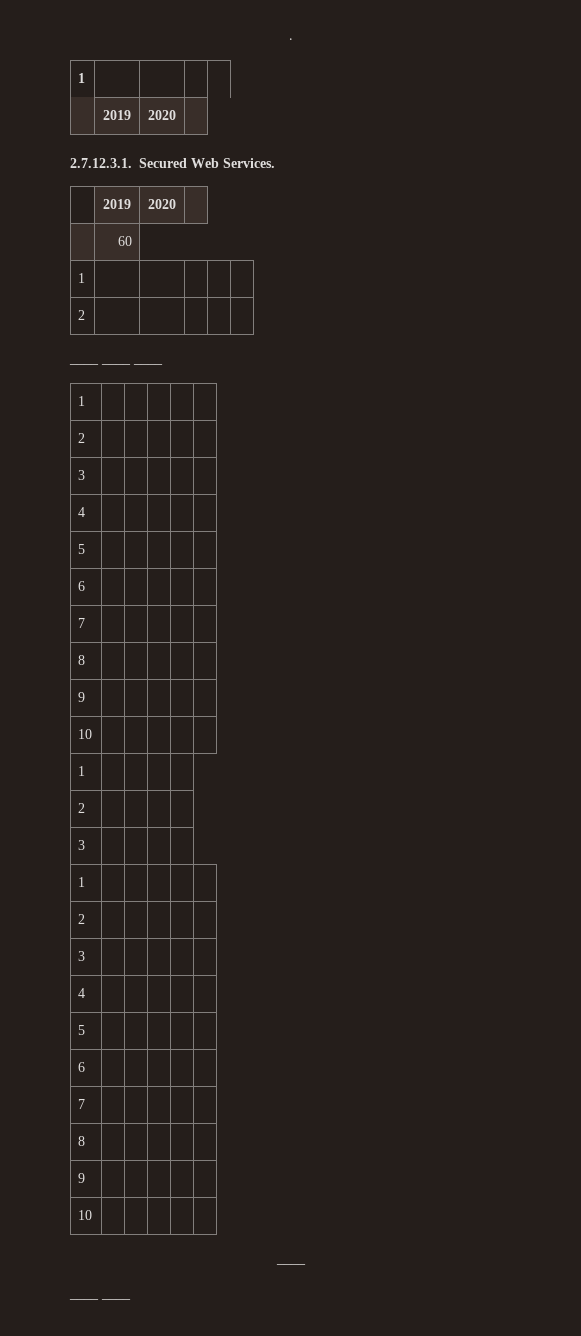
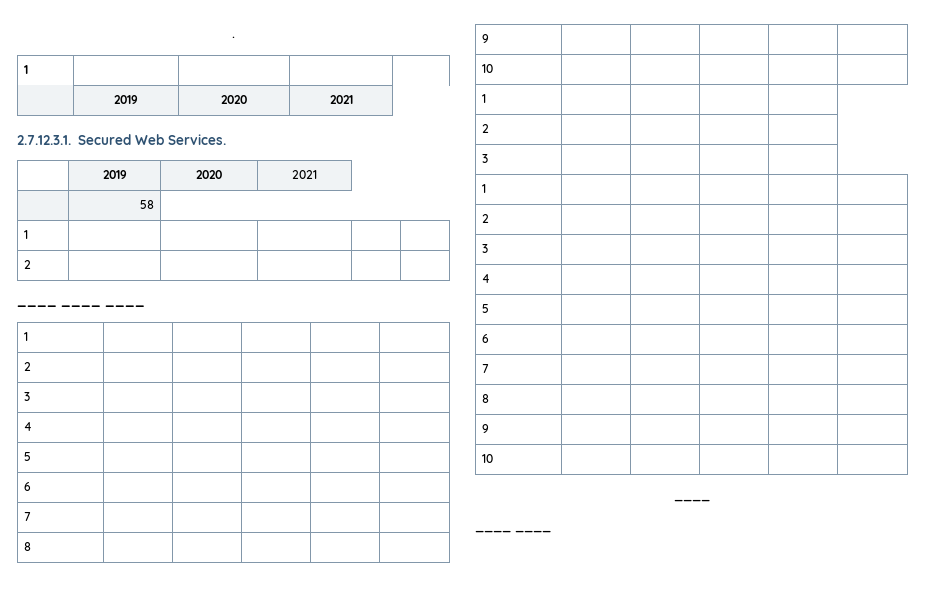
(176, 115) none -> [329,95,353,104] 2021
[117,236,132,246] // | 60 -> [292,170,317,179] [139,200,154,209] 2021 // | 58

